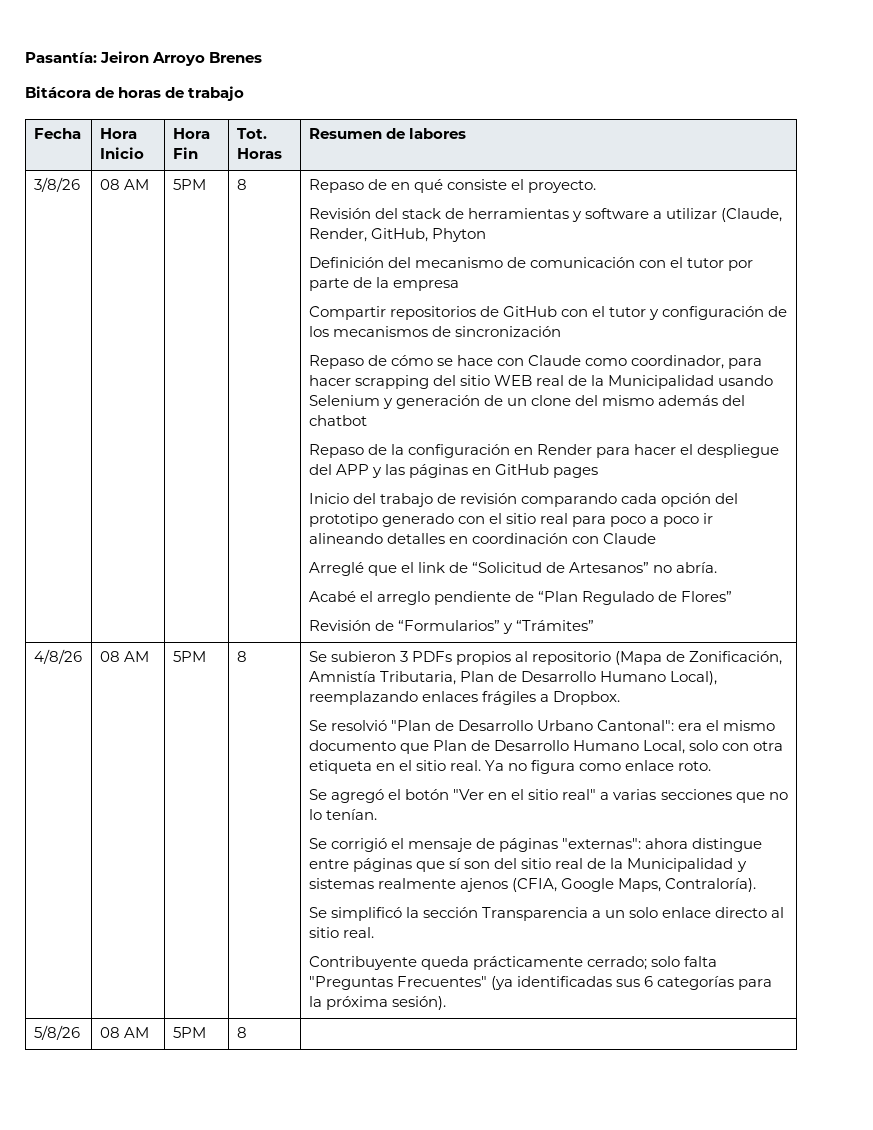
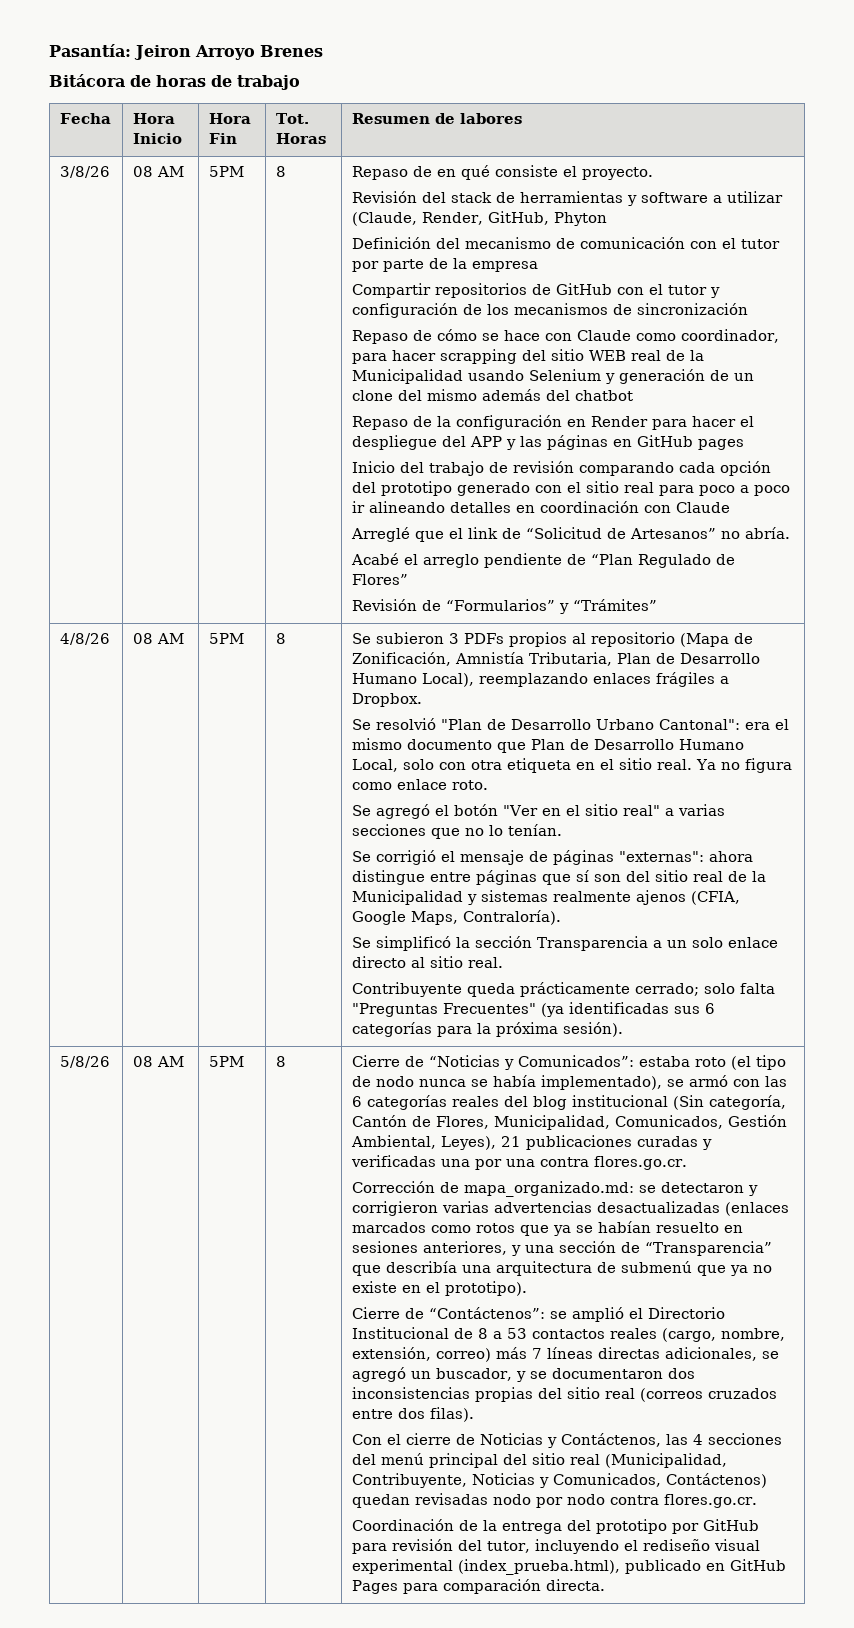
(247, 1032) none -> [351,1055,786,1070] [351,1075,787,1090] [351,1095,786,1110] [351,1115,787,1130] [350,1135,712,1150] [350,1155,687,1170] [351,1181,758,1197] [351,1201,789,1216] [351,1221,743,1236] [351,1241,772,1256] [351,1261,772,1276] [351,1281,527,1296] [351,1307,725,1322] [351,1327,785,1342] [351,1347,779,1362] [351,1367,695,1382] [351,1387,777,1402] [351,1407,474,1422] [351,1433,782,1448] [351,1453,727,1468] [351,1473,767,1488] [351,1493,757,1508] [351,1519,759,1534] [351,1539,760,1554] [351,1559,786,1575] [351,1579,605,1594] Cierre de “Noticias y Comunicados”: estaba roto (el tipo de nodo nunca se había implementado), se armó con las 6 categorías reales del blog institucional (Sin categoría, Cantón de Flores, Municipalidad, Comunicados, Gestión Ambiental, Leyes), 21 publicaciones curadas y verificadas una por una contra flores.go.cr. // Corrección de mapa_organizado.md: se detectaron y corrigieron varias advertencias desactualizadas (enlaces marcados como rotos que ya se habían resuelto en sesiones anteriores, y una sección de “Transparencia” que describía una arquitectura de submenú que ya no existe en el prototipo). // Cierre de “Contáctenos”: se amplió el Directorio Institucional de 8 a 53 contactos reales (cargo, nombre, extensión, correo) más 7 líneas directas adicionales, se agregó un buscador, y se documentaron dos inconsistencias propias del sitio real (correos cruzados entre dos filas). // Con el cierre de Noticias y Contáctenos, las 4 secciones del menú principal del sitio real (Municipalidad, Contribuyente, Noticias y Comunicados, Contáctenos) quedan revisadas nodo por nodo contra flores.go.cr. // Coordinación de la entrega del prototipo por GitHub para revisión del tutor, incluyendo el rediseño visual experimental (index_prueba.html), publicado en GitHub Pages para comparación directa.

